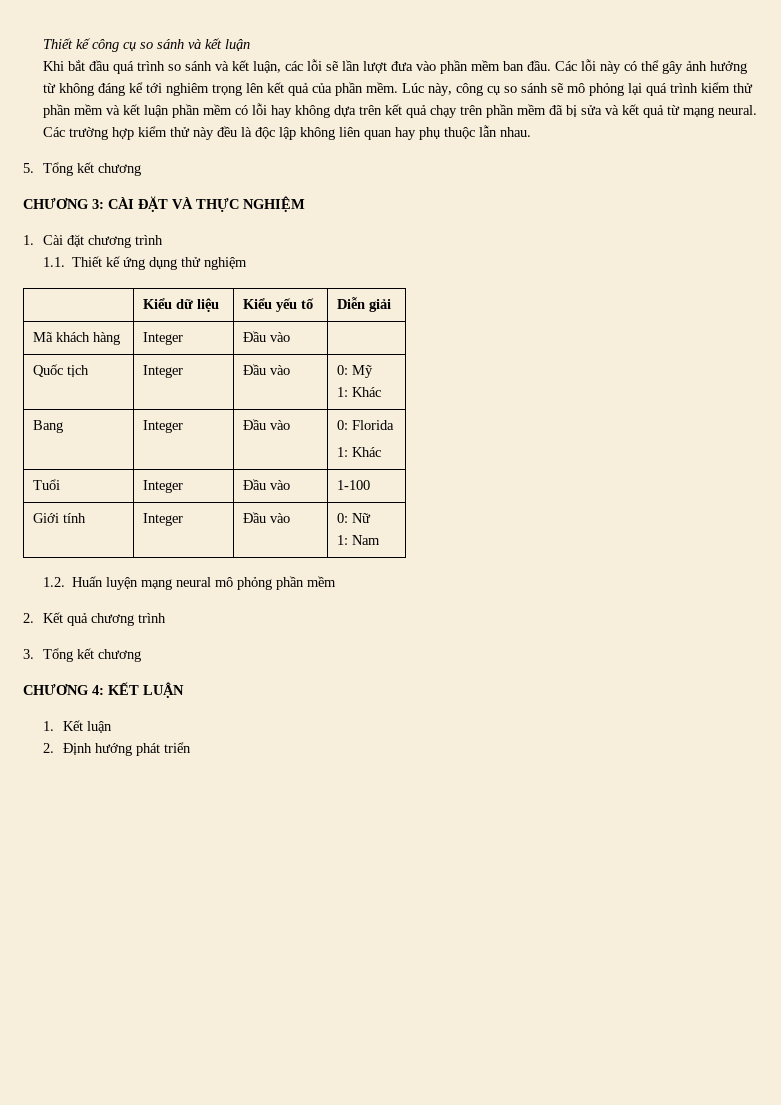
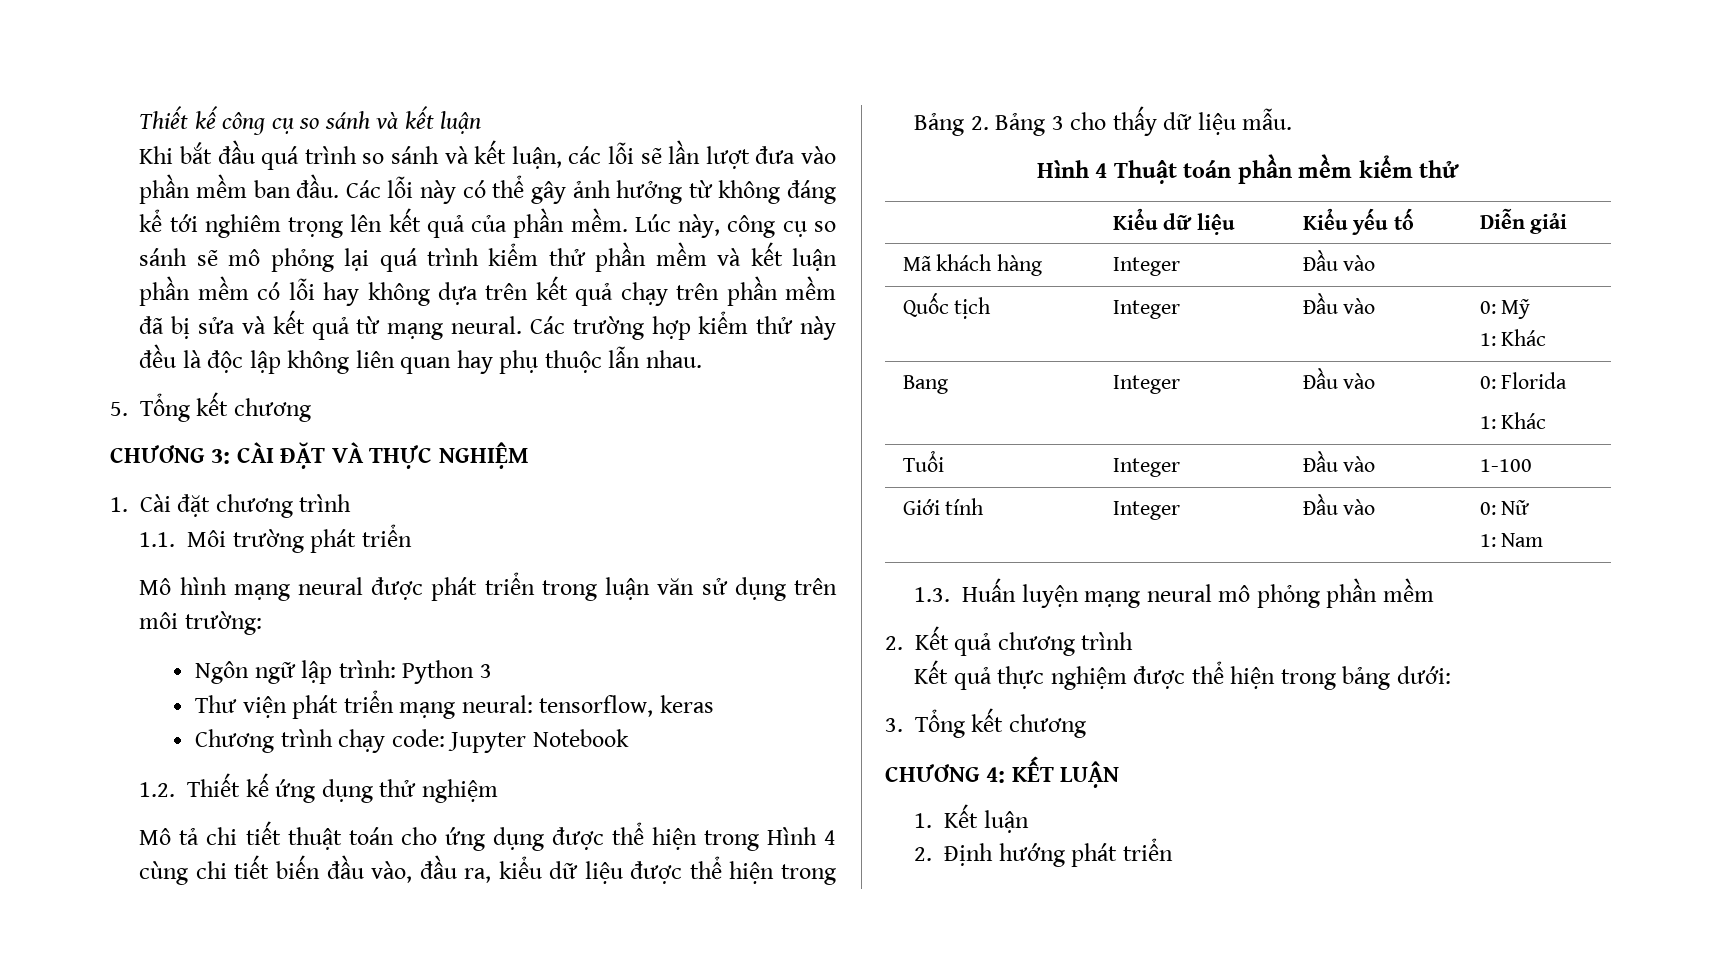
(66, 262) none -> [187,524,412,553] [139,572,838,601] [139,611,262,635] [195,660,492,684] [195,690,714,719] [195,729,629,753] [139,782,176,797] Môi trường phát triển // Mô hình mạng neural được phát triển trong luận văn sử dụng trên môi trường: // Ngôn ngữ lập trình: Python 3 // Thư viện phát triển mạng neural: tensorflow, keras // Chương trình chạy code: Jupyter Notebook // 1.2.
(248, 263) none -> [139,821,836,851] [139,855,836,885] [914,106,1293,136] [1036,154,1460,184] // Mô tả chi tiết thuật toán cho ứng dụng được thể hiện trong Hình 4 cùng chi tiết biến đầu vào, đầu ra, kiểu dữ liệu được thể hiện trong Bảng 2. Bảng 3 cho thấy dữ liệu mẫu. // Hình 4 Thuật toán phần mềm kiểm thử
[43,577,66,587] 1.2. -> [914,587,951,602] 1.3.
(167, 618) none -> [914,660,1451,690] // Kết quả thực nghiệm được thể hiện trong bảng dưới:

